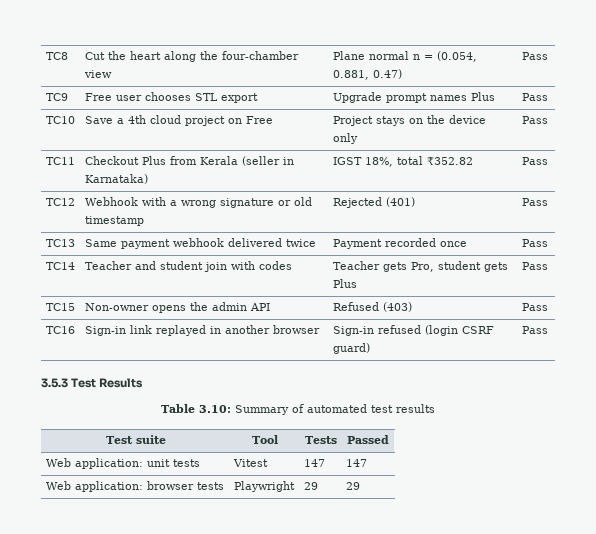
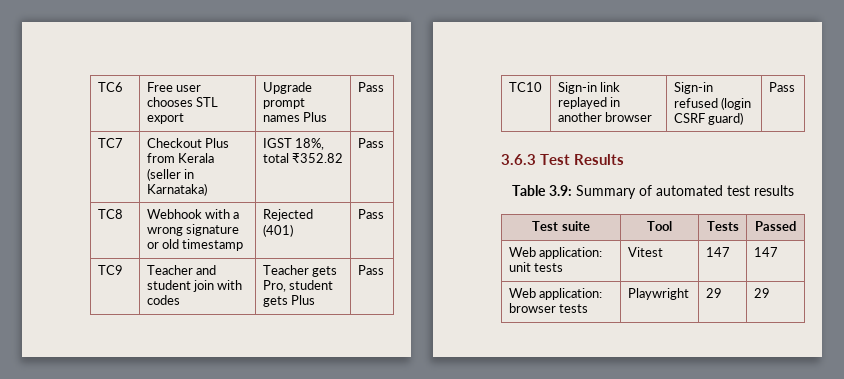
[45,52,68,60] [84,51,299,62] [83,70,112,78] [332,51,477,62] [332,69,402,80] [521,52,548,60] [45,93,68,101] TC8 | Cut the heart along the four-chamber view | Plane normal n = (0.054, 0.881, 0.47) | Pass // TC9 -> [97,82,123,92] TC6
[45,116,75,124] [84,115,273,126] [332,115,486,126] [332,133,358,144] [521,116,548,124] [45,157,75,165] TC10 | Save a 4th cloud project on Free | Project stays on the device only | Pass // TC11 -> [97,138,123,148] TC7
[45,198,75,206] TC12 -> [97,209,123,219] TC8
[45,239,75,247] [84,238,316,249] [332,238,467,249] [521,239,548,247] [45,262,75,270] TC13 | Same payment webhook delivered twice | Payment recorded once | Pass // TC14 -> [97,265,123,275] TC9
[45,303,75,311] [84,302,270,313] [332,302,412,312] [521,303,548,311] [45,326,75,334] TC15 | Non-owner opens the admin API | Refused (403) | Pass // TC16 -> [508,82,542,92] TC10
[41,378,68,388] 3.5.3 -> [501,154,536,165] 3.6.3
[199,405,231,413] 3.10: -> [549,185,572,196] 3.9:

